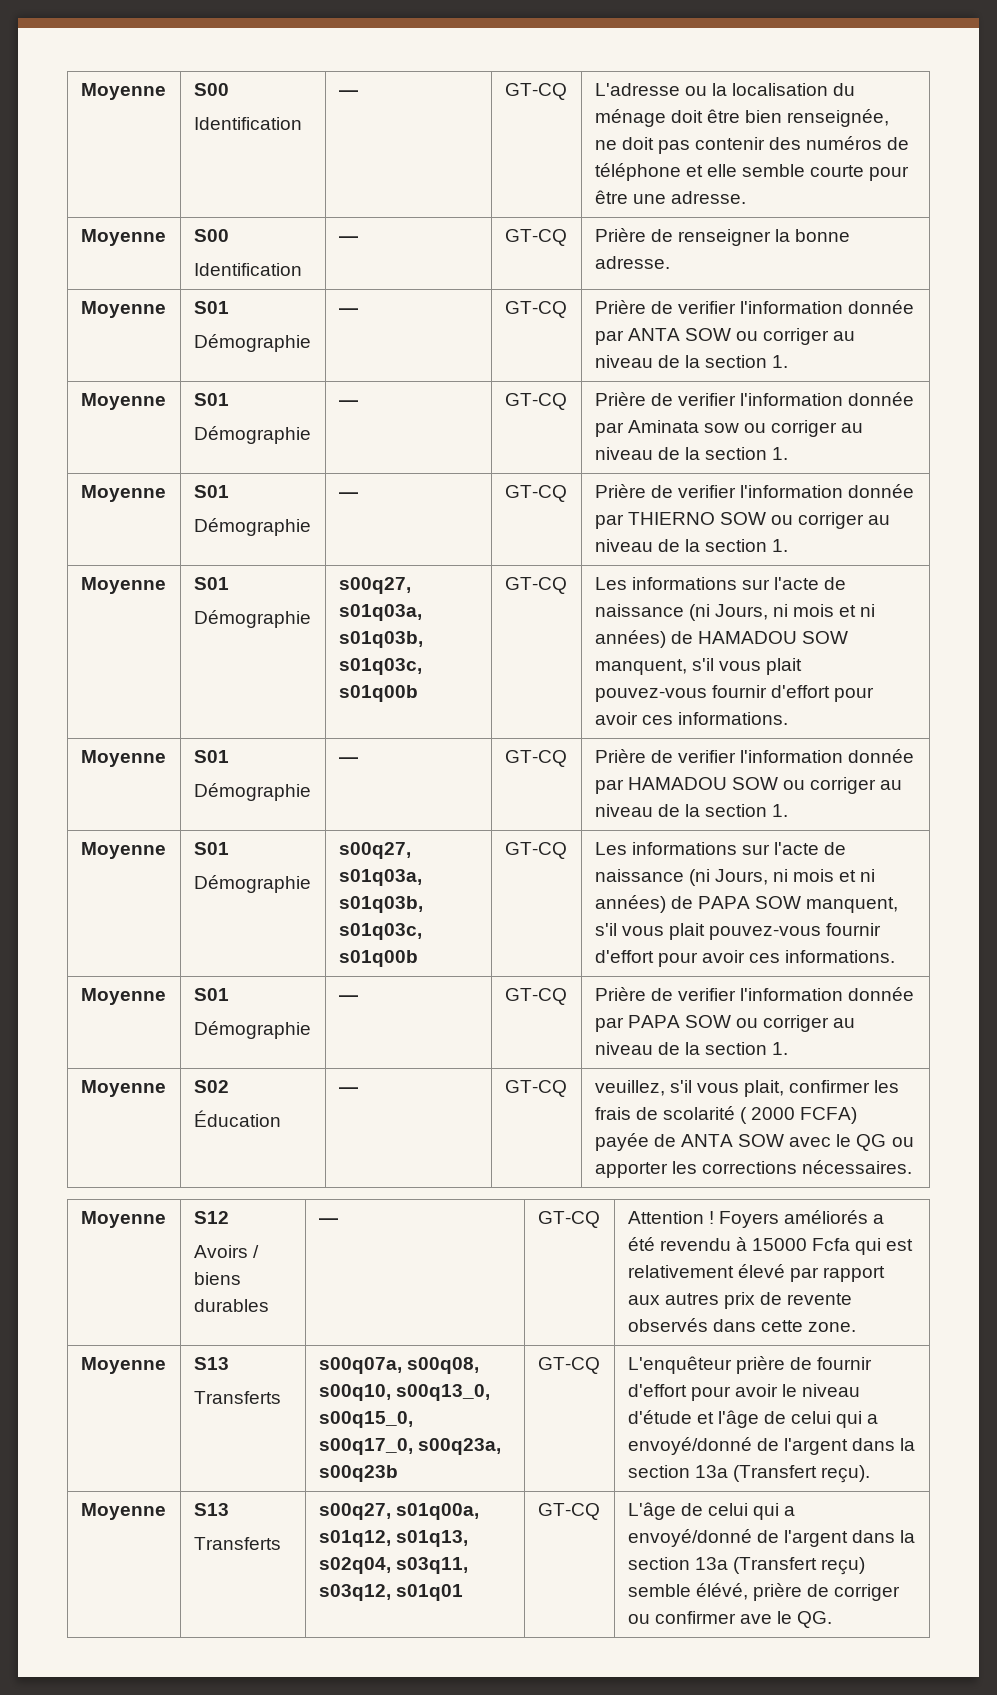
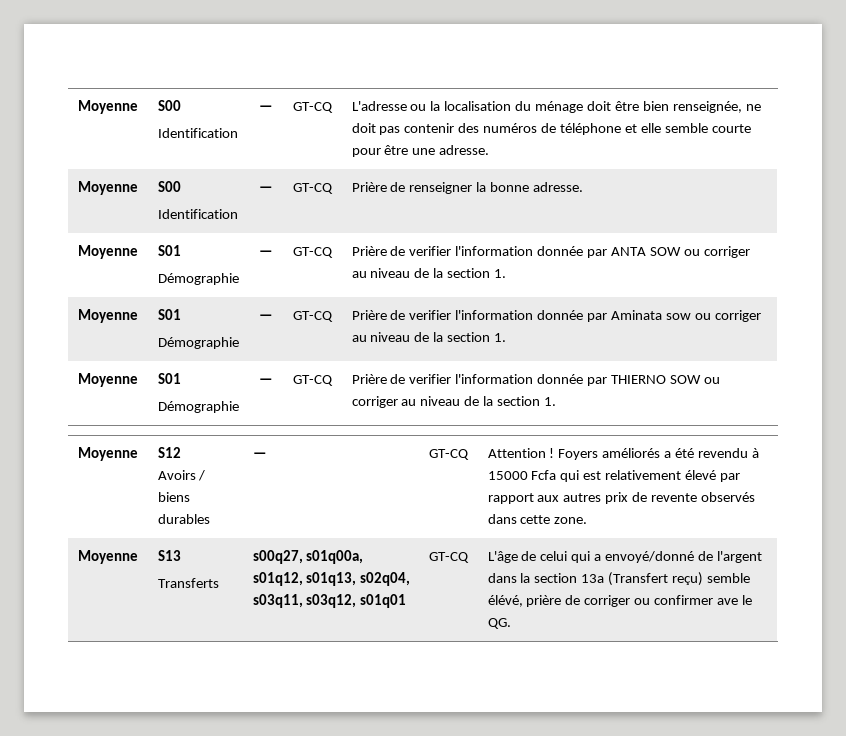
[80,577,166,594] [193,577,229,590] [193,610,311,628] [338,577,411,594] [338,604,422,621] [338,631,423,648] [338,658,422,675] [338,685,418,702] [504,577,567,594] [594,577,847,590] [594,604,876,621] [594,630,849,648] [594,658,803,675] [594,685,875,702] [594,712,788,725] [80,750,166,767] [193,750,229,763] [193,783,311,801] [338,757,358,763] [504,750,567,767] [594,749,915,763] [594,777,903,794] [594,804,789,817] [80,842,166,859] [193,842,229,855] [193,875,311,893] [338,842,411,859] [338,869,422,886] [338,896,423,913] [338,923,422,940] [338,950,418,967] [504,842,567,859] [594,842,847,855] [594,869,876,886] [594,895,899,913] [594,923,882,940] [594,950,896,967] [80,988,166,1005] [193,988,229,1001] [193,1021,311,1039] [338,995,358,1001] [504,988,567,1005] [594,987,915,1001] [594,1015,856,1032] [594,1042,789,1055] [80,1080,166,1097] [193,1080,229,1093] [193,1110,281,1127] [338,1087,358,1093] [504,1080,567,1097] [594,1080,900,1097] [594,1106,858,1124] [594,1133,914,1151] [594,1160,913,1178] // Moyenne | S01 // Démographie | s00q27, s01q03a, s01q03b, s01q03c, s01q00b | GT-CQ | Les informations sur l'acte de naissance (ni Jours, ni mois et ni années) de HAMADOU SOW manquent, s'il vous plait pouvez-vous fournir d'effort pour avoir ces informations. // Moyenne | S01 // Démographie | — | GT-CQ | Prière de verifier l'information donnée par HAMADOU SOW ou corriger au niveau de la section 1. // Moyenne | S01 // Démographie | s00q27, s01q03a, s01q03b, s01q03c, s01q00b | GT-CQ | Les informations sur l'acte de naissance (ni Jours, ni mois et ni années) de PAPA SOW manquent, s'il vous plait pouvez-vous fournir d'effort pour avoir ces informations. // Moyenne | S01 // Démographie | — | GT-CQ | Prière de verifier l'information donnée par PAPA SOW ou corriger au niveau de la section 1. // Moyenne | S02 // Éducation | — | GT-CQ | veuillez, s'il vous plait, confirmer les frais de scolarité ( 2000 FCFA) payée de ANTA SOW avec le QG ou apporter les corrections nécessaires. -> (557, 401) none
[193,1391,281,1404] [318,1357,479,1374] [318,1384,490,1401] [318,1411,413,1428] [318,1438,501,1455] [318,1465,398,1482] [537,1357,600,1374] [627,1356,873,1374] [627,1384,861,1401] [627,1410,879,1428] [627,1437,916,1455] [627,1465,871,1483] [80,1503,166,1520] [193,1503,229,1516] // Transferts | s00q07a, s00q08, s00q10, s00q13_0, s00q15_0, s00q17_0, s00q23a, s00q23b | GT-CQ | L'enquêteur prière de fournir d'effort pour avoir le niveau d'étude et l'âge de celui qui a envoyé/donné de l'argent dans la section 13a (Transfert reçu). // Moyenne | S13 -> (181, 555) none

